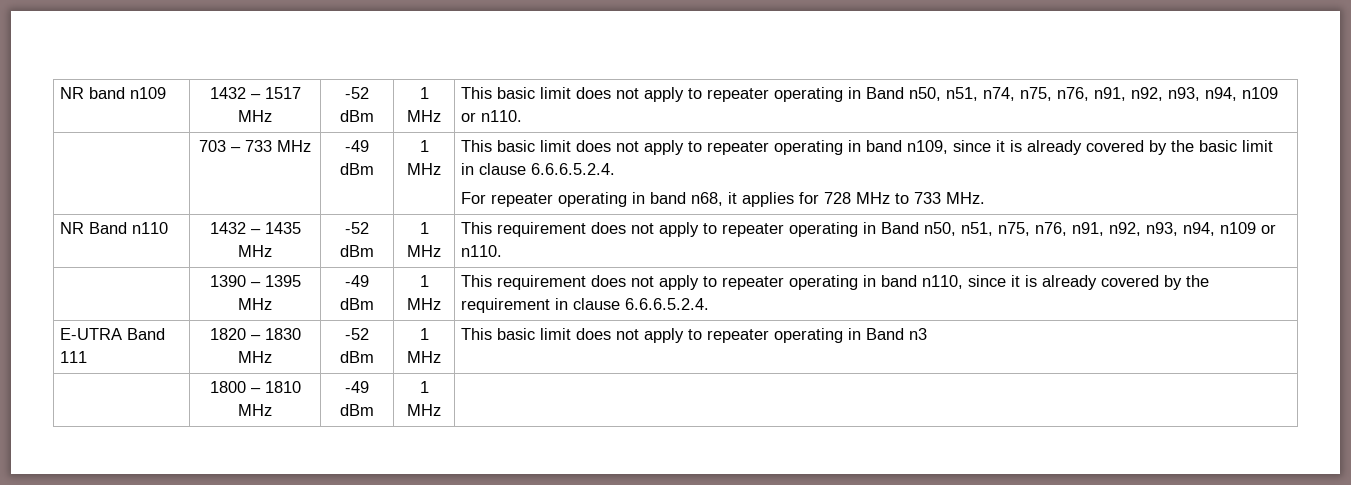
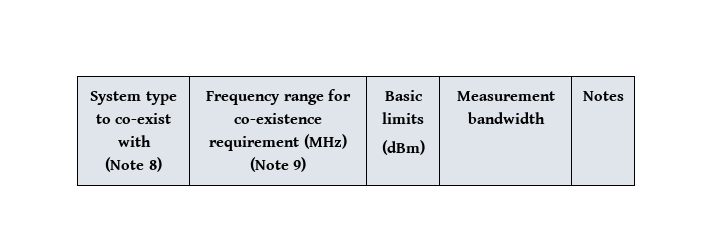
[60,87,167,99] [209,87,301,99] [238,110,272,122] [345,87,369,99] [340,110,374,122] [419,87,429,99] [407,110,441,122] [461,87,1279,102] [461,110,523,122] [199,140,311,152] [345,140,369,152] [340,163,374,175] [419,140,429,152] [407,163,441,175] [461,140,1274,155] [461,163,616,175] [461,192,986,207] [60,222,169,234] [209,222,301,234] [238,245,272,257] [345,222,369,234] [340,245,374,257] [419,222,429,234] [407,245,441,257] [461,222,1277,237] [461,245,503,257] [209,275,301,287] [238,298,272,310] [345,275,369,287] [340,298,374,310] [419,275,429,287] [407,298,441,310] [461,275,1210,290] [461,298,710,313] [60,328,166,340] [60,351,88,363] [209,328,301,340] [238,351,272,363] [345,328,369,340] [340,351,374,363] [419,328,429,340] [407,351,441,363] [461,328,928,343] [209,381,301,393] [238,404,272,416] [345,381,369,393] [340,404,374,416] [419,381,429,393] [407,404,441,416] NR band n109 | 1432 – 1517 MHz | -52 dBm | 1 MHz | This basic limit does not apply to repeater operating in Band n50, n51, n74, n75, n76, n91, n92, n93, n94, n109 or n110. // | 703 – 733 MHz | -49 dBm | 1 MHz | This basic limit does not apply to repeater operating in band n109, since it is already covered by the basic limit in clause 6.6.6.5.2.4. // For repeater operating in band n68, it applies for 728 MHz to 733 MHz. // NR Band n110 | 1432 – 1435 MHz | -52 dBm | 1 MHz | This requirement does not apply to repeater operating in Band n50, n51, n75, n76, n91, n92, n93, n94, n109 or n110. // | 1390 – 1395 MHz | -49 dBm | 1 MHz | This requirement does not apply to repeater operating in band n110, since it is already covered by the requirement in clause 6.6.6.5.2.4. // E-UTRA Band 111 | 1820 – 1830 MHz | -52 dBm | 1 MHz | This basic limit does not apply to repeater operating in Band n3 // | 1800 – 1810 MHz | -49 dBm | 1 MHz | -> [90,91,177,105] [95,113,172,124] [117,135,151,147] [105,157,162,172] [206,89,351,105] [233,113,322,124] [209,134,347,151] [249,157,307,172] [384,90,423,101] [382,112,424,124] [381,140,425,155] [456,91,555,101] [467,112,545,124] [582,91,624,101] System type to co-exist with // (Note 8) | Frequency range for co-existence requirement (MHz) (Note 9) | Basic limits // (dBm) | Measurement bandwidth | Notes

